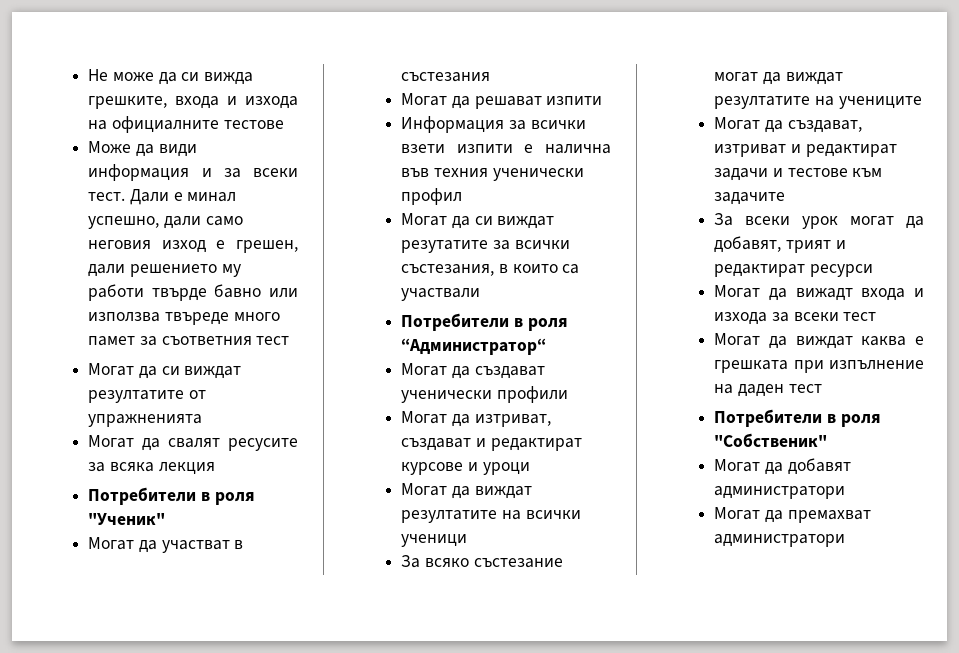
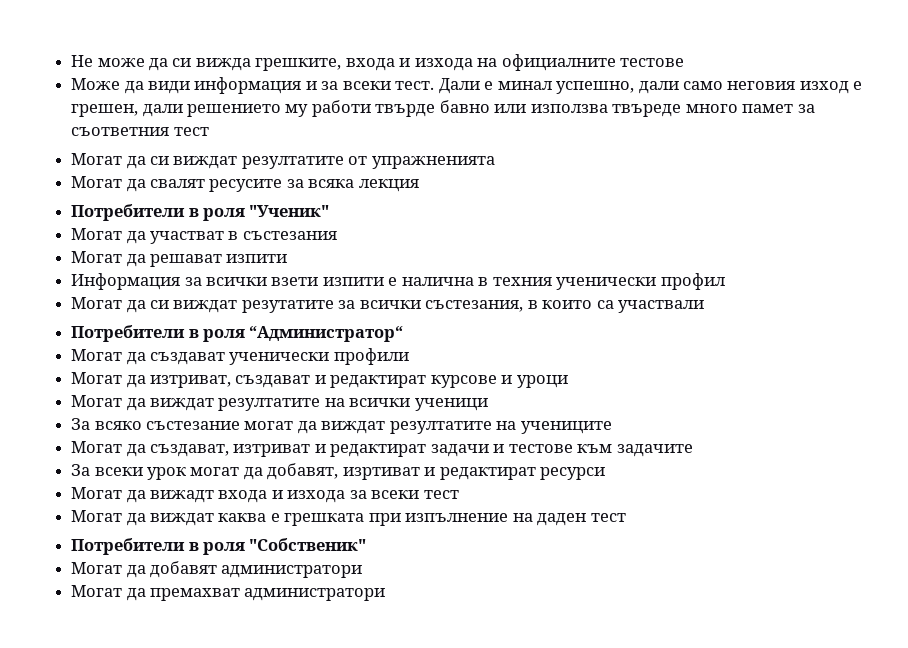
[401,168,430,177] във -> [478,277,489,286] в
[785,240,831,253] трият -> [342,467,420,480] изртиват

